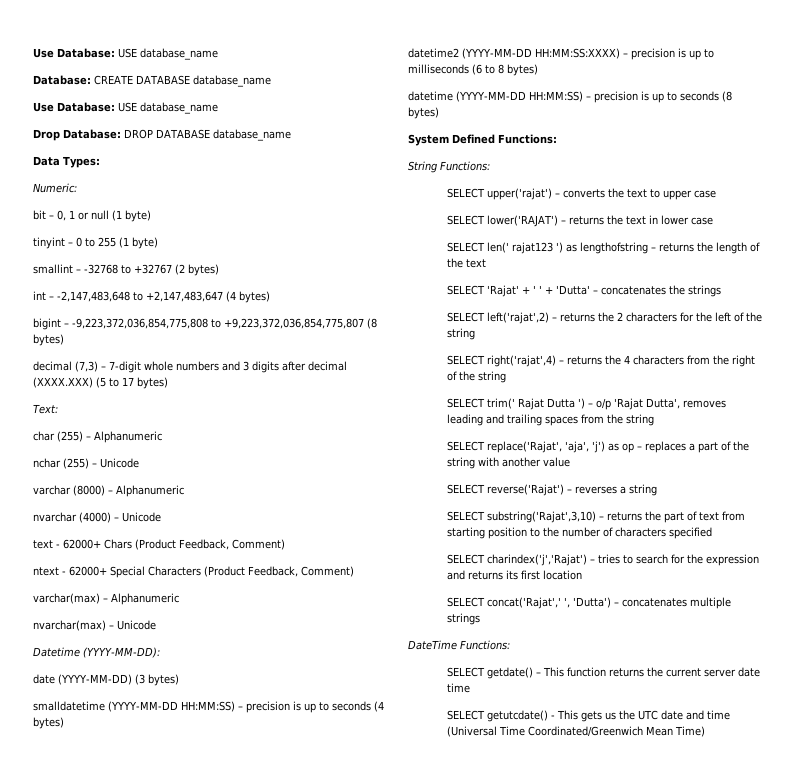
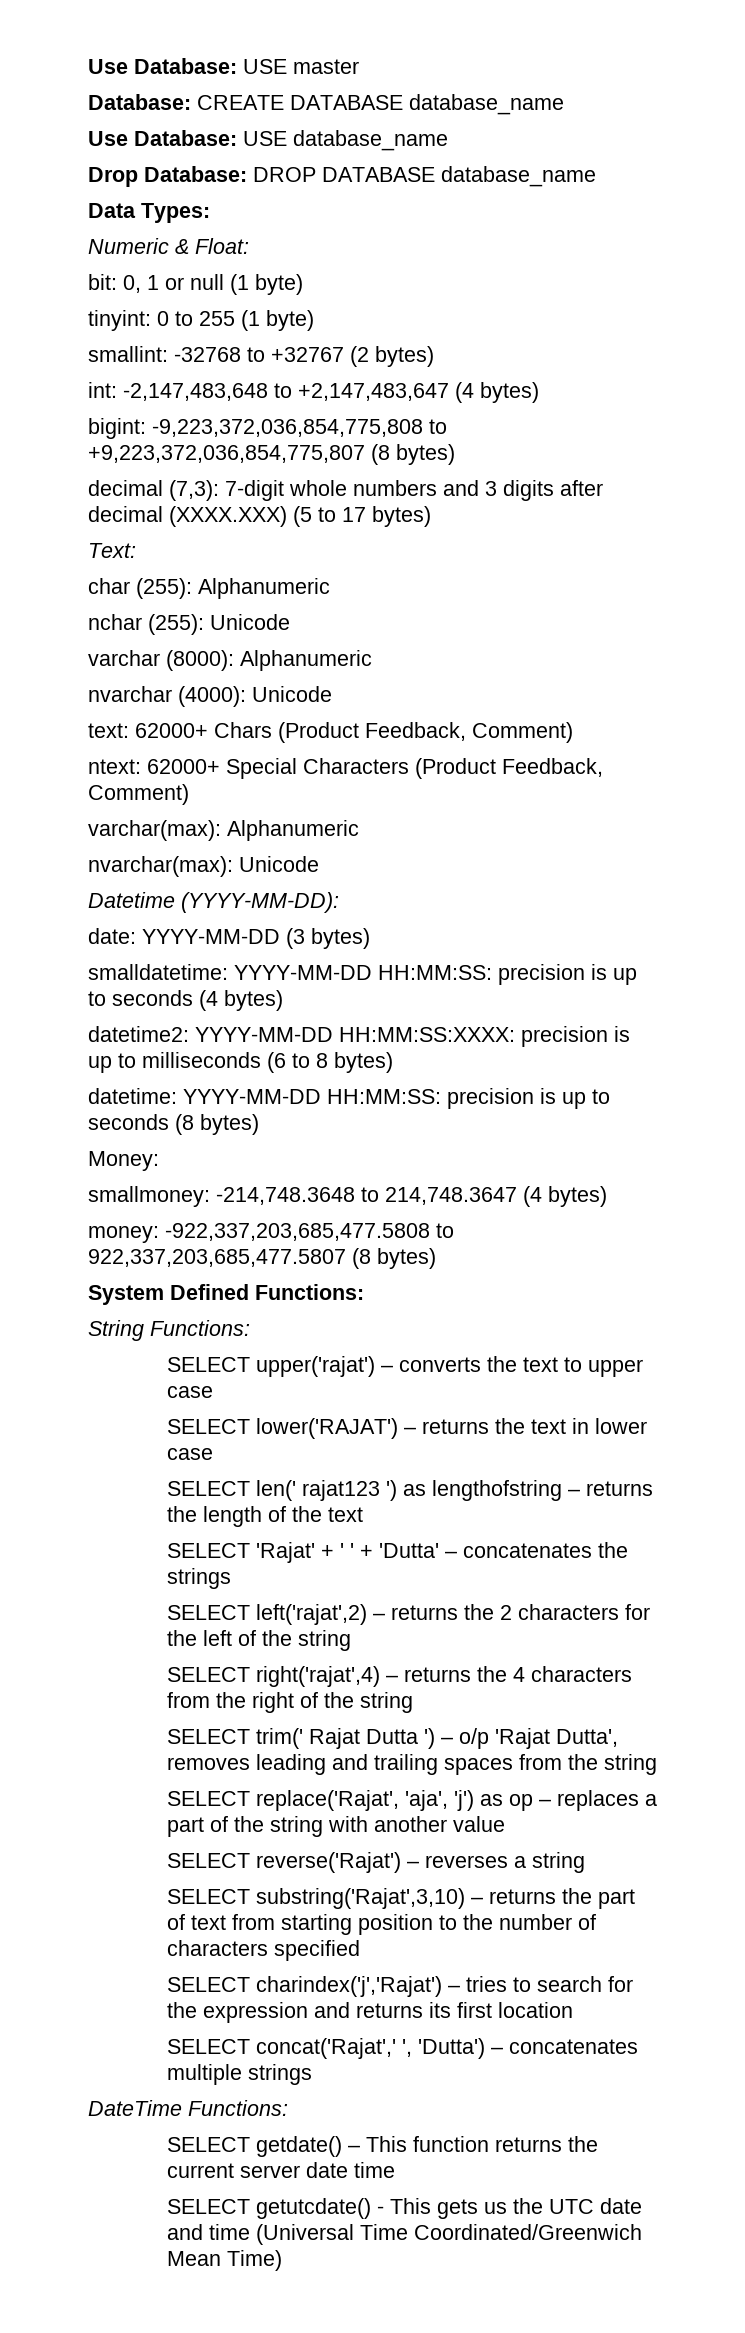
[33,48,218,60] Use Database: USE database_name -> [88,58,359,74] Use Database: USE master
[33,183,77,193] [33,210,54,220] Numeric: // bit – -> [88,238,249,254] [88,274,117,290] Numeric & Float: // bit:
[33,237,73,249] tinyint – -> [88,310,151,331] tinyint:
[33,264,81,274] smallint – -> [88,346,168,362] smallint:
[33,291,54,300] int – -> [88,382,117,398] int:
[33,318,69,330] bigint – -> [88,418,146,439] bigint:
[75,361,106,372] (7,3) – -> [169,480,219,501] (7,3):
[57,431,91,442] (255) – -> [136,578,192,599] (255):
[63,458,97,469] (255) – -> [148,614,204,635] (255):
[73,485,113,496] (8000) – -> [166,650,234,671] (8000):
[79,512,161,523] [33,540,60,549] (4000) – Unicode // text - -> [178,686,332,707] [88,723,129,738] (4000): Unicode // text:
[33,567,66,576] ntext - -> [88,759,141,774] ntext:
[33,593,179,605] [33,620,114,631] varchar(max) – Alphanumeric // nvarchar(max) – -> [88,820,359,841] [88,856,233,877] varchar(max): Alphanumeric // nvarchar(max):
[33,674,132,685] date (YYYY-MM-DD) -> [88,928,280,944] date: YYYY-MM-DD
[33,701,243,712] smalldatetime (YYYY-MM-DD HH:MM:SS) – -> [88,964,492,980] smalldatetime: YYYY-MM-DD HH:MM:SS:
[408,48,628,59] datetime2 (YYYY-MM-DD HH:MM:SS:XXXX) – -> [88,1026,515,1042] datetime2: YYYY-MM-DD HH:MM:SS:XXXX:
[408,91,591,102] datetime (YYYY-MM-DD HH:MM:SS) – -> [88,1088,441,1104] datetime: YYYY-MM-DD HH:MM:SS:
(439, 113) none -> [88,1151,159,1171] [88,1186,607,1207] [88,1223,454,1243] [88,1248,436,1269] // Money: // smallmoney: -214,748.3648 to 214,748.3647 (4 bytes) // money: -922,337,203,685,477.5808 to 922,337,203,685,477.5807 (8 bytes)

